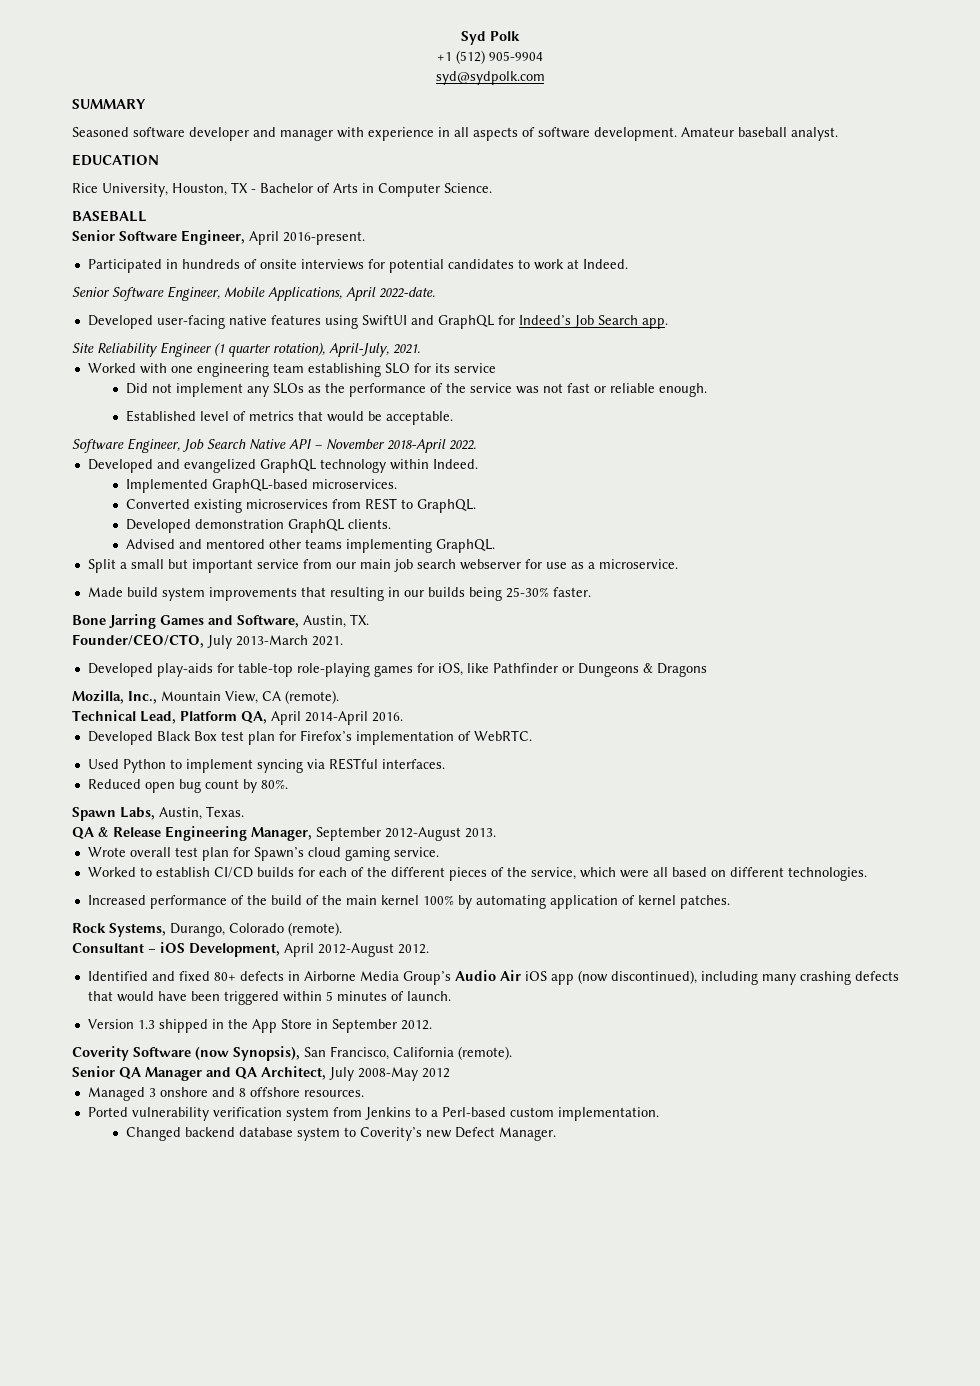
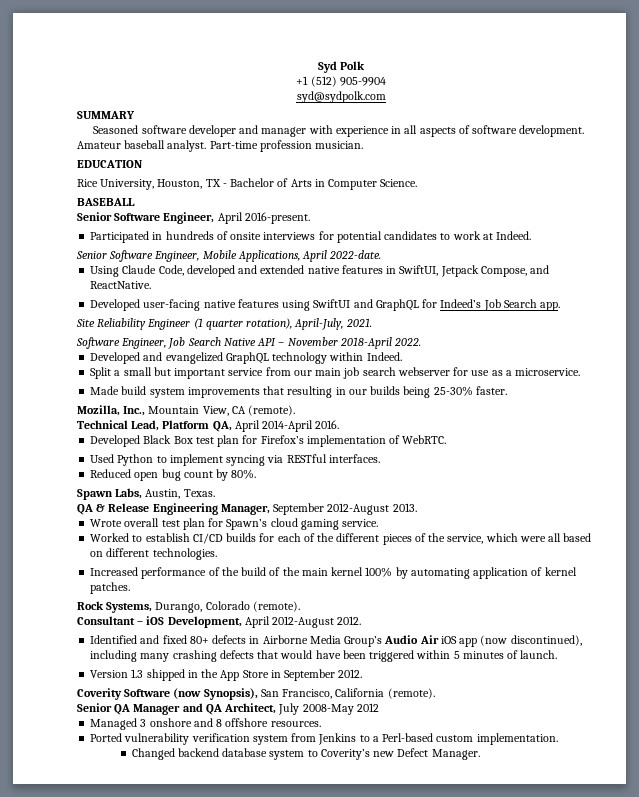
(838, 134) none -> [209,140,364,152] Part-time profession musician.
(435, 292) none -> [90,265,550,277] [90,281,152,289] // Using Claude Code, developed and extended native features in SwiftUI, Jetpack Compose, and ReactNative.
[87,363,496,377] [125,383,707,397] [125,410,453,425] // Worked with one engineering team establishing SLO for its service // Did not implement any SLOs as the performance of the service was not fast or reliable enough. // Established level of metrics that would be acceptable. -> (372, 322) none
[125,479,397,493] [125,498,476,513] [125,519,391,533] [125,539,495,553] // Implemented GraphQL-based microservices. // Converted existing microservices from REST to GraphQL. // Developed demonstration GraphQL clients. // Advised and mentored other teams implementing GraphQL. -> (402, 356) none
[72,614,369,629] [72,634,343,649] [87,663,707,677] // Bone Jarring Games and Software, Austin, TX. // Founder/CEO/CTO, July 2013-March 2021. // Developed play-aids for table-top role-playing games for iOS, like Pathfinder or Dungeons & Dragons -> (507, 390) none

